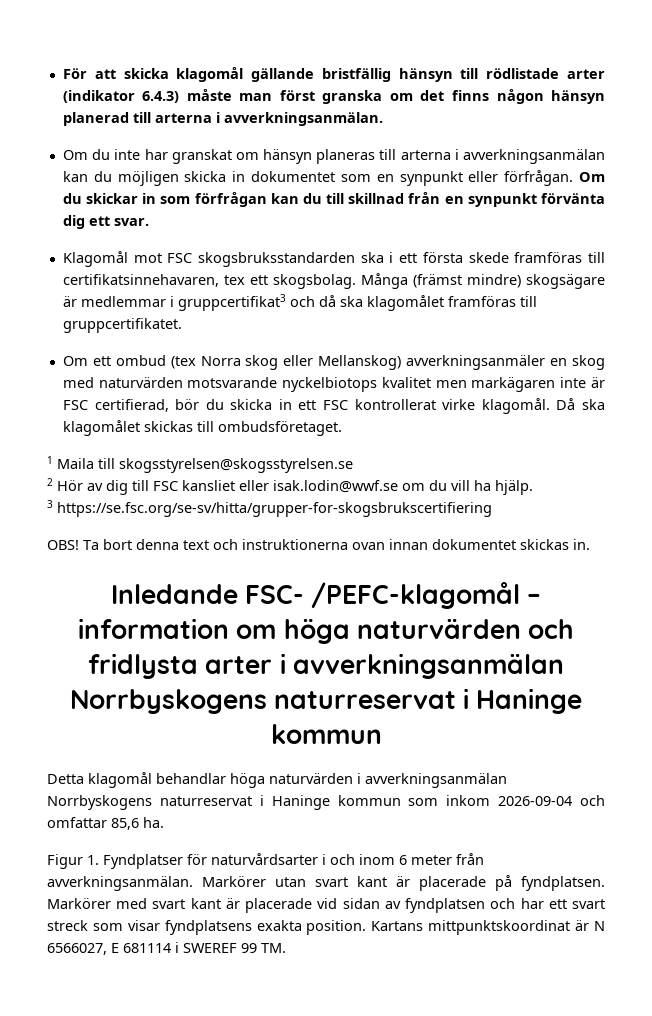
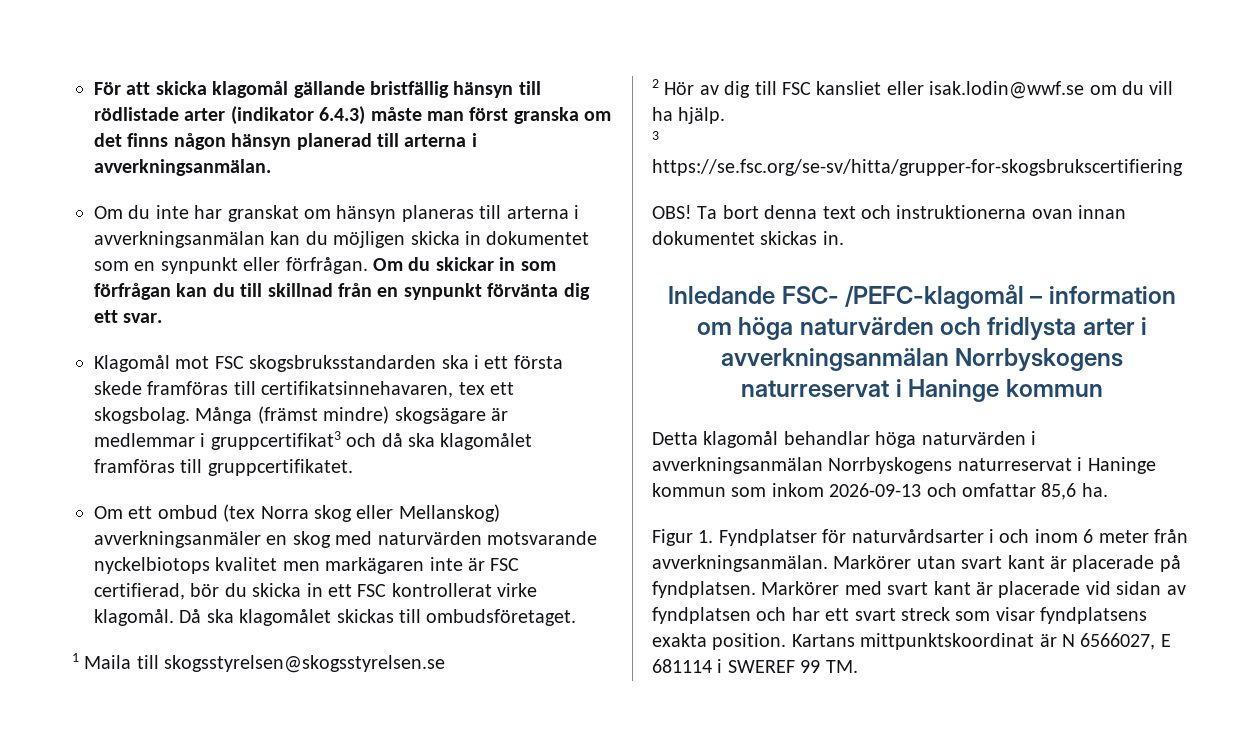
[498,796,573,806] 2026-09-04 -> [829,483,922,497] 2026-09-13

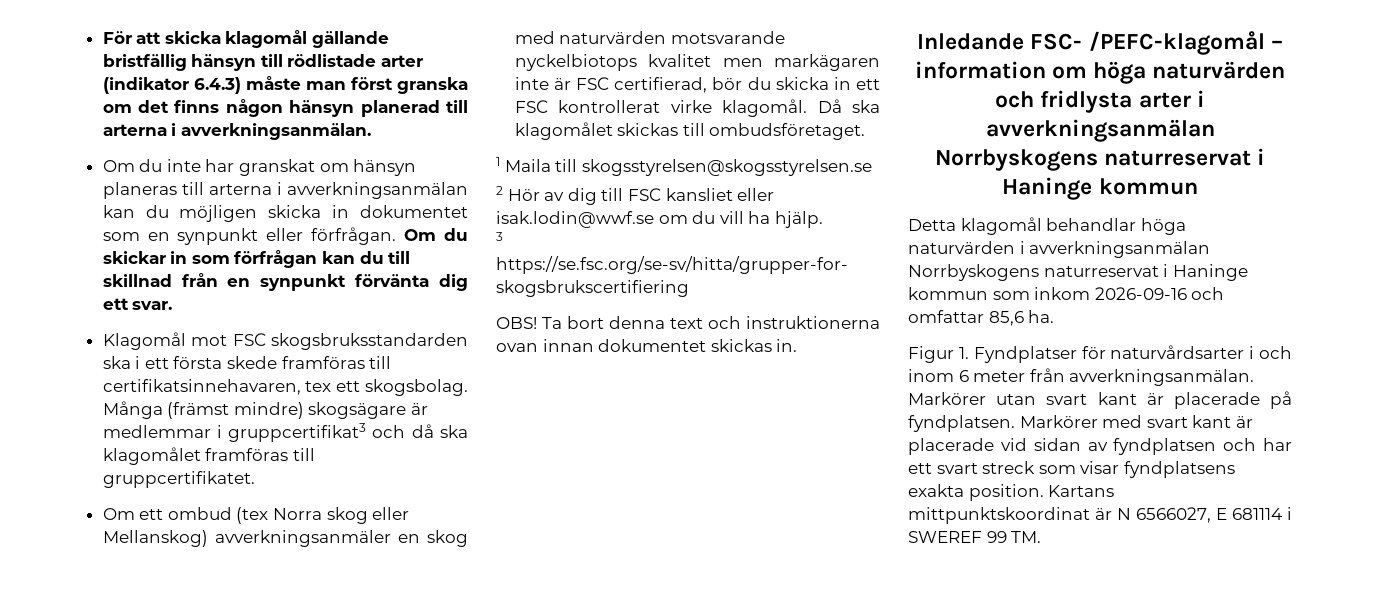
[829,483,922,497] 2026-09-13 -> [1094,287,1187,300] 2026-09-16

